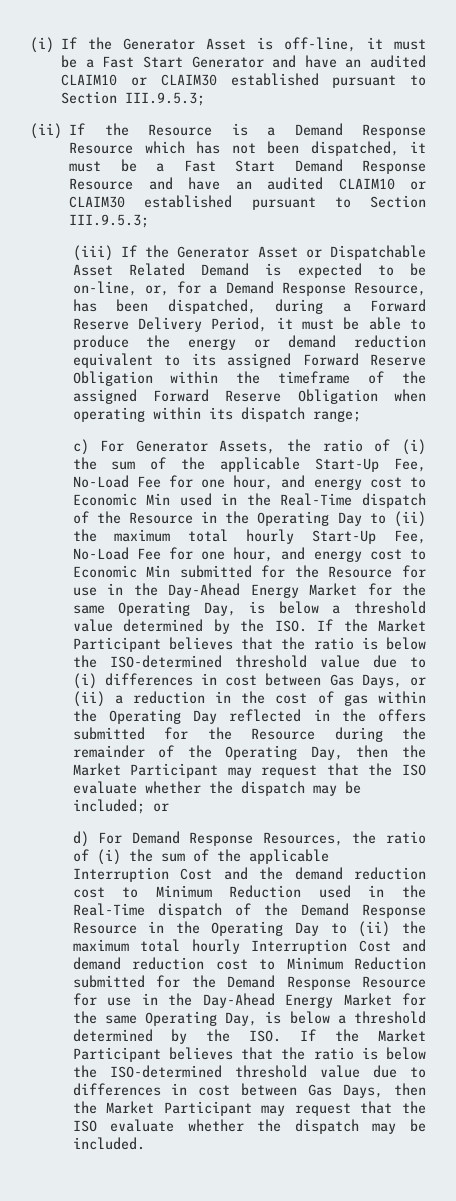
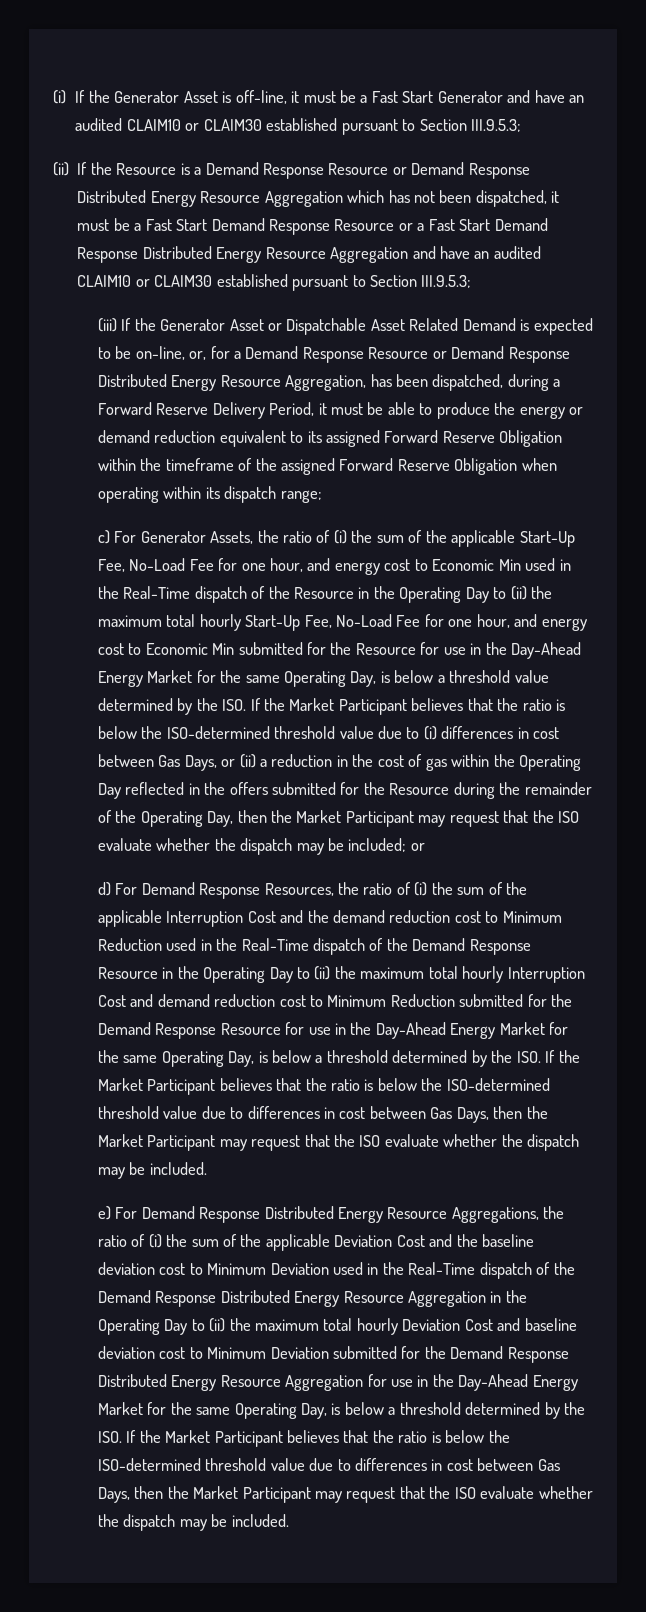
(134, 148) none -> [392,162,530,179] [77,190,343,207] or Demand Response Distributed Energy Resource Aggregation
(134, 184) none -> [398,218,548,231] [77,246,409,263] or a Fast Start Demand Response Distributed Energy Resource Aggregation
[354,282,427,296] Resource, -> [368,346,570,363] [97,374,367,391] Resource or Demand Response Distributed Energy Resource Aggregation,
(145, 1143) none -> [97,1206,565,1223] [97,1234,535,1251] [97,1262,575,1279] [97,1290,527,1307] [97,1318,577,1335] [97,1346,569,1363] [97,1374,578,1391] [97,1402,586,1419] [97,1430,510,1447] [97,1458,560,1471] [97,1486,593,1503] [97,1514,289,1531] // e) For Demand Response Distributed Energy Resource Aggregations, the ratio of (i) the sum of the applicable Deviation Cost and the baseline deviation cost to Minimum Deviation used in the Real-Time dispatch of the Demand Response Distributed Energy Resource Aggregation in the Operating Day to (ii) the maximum total hourly Deviation Cost and baseline deviation cost to Minimum Deviation submitted for the Demand Response Distributed Energy Resource Aggregation for use in the Day-Ahead Energy Market for the same Operating Day, is below a threshold determined by the ISO. If the Market Participant believes that the ratio is below the ISO-determined threshold value due to differences in cost between Gas Days, then the Market Participant may request that the ISO evaluate whether the dispatch may be included.

